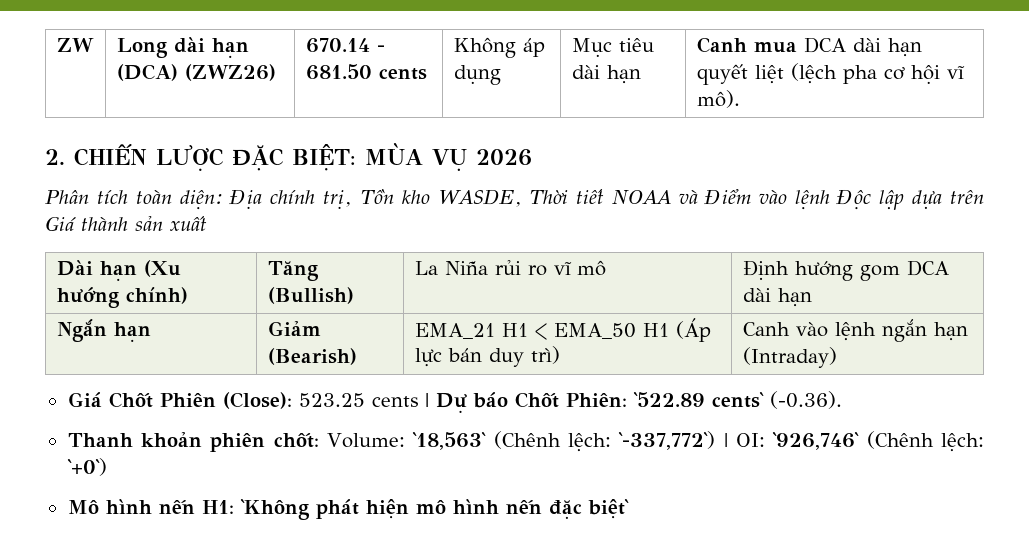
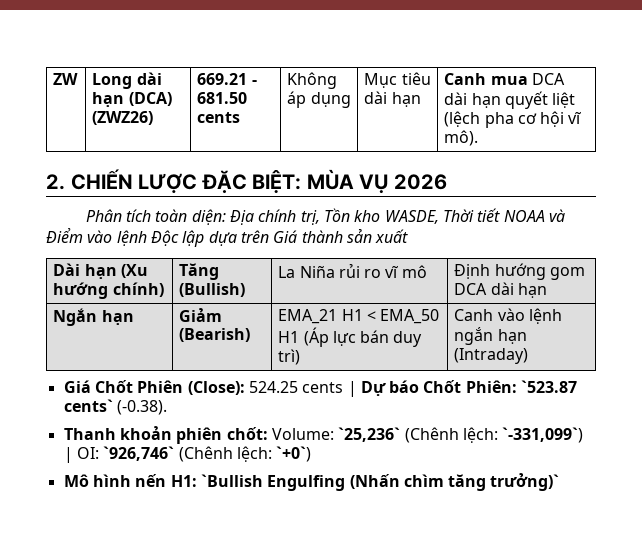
[305,38,370,53] 670.14 -> [197,73,248,85] 669.21
[298,393,365,407] 523.25 -> [248,381,298,393] 524.25
[632,391,842,409] `522.89 cents` (-0.36). -> [521,380,578,393] [63,399,167,415] `523.87 cents` (-0.38).
[412,431,716,452] `18,563` (Chênh lệch: `-337,772`) -> [338,427,584,443] `25,236` (Chênh lệch: `-331,099`)
[239,499,629,520] `Không phát hiện mô hình nến đặc biệt` -> [200,473,560,491] `Bullish Engulfing (Nhấn chìm tăng trưởng)`

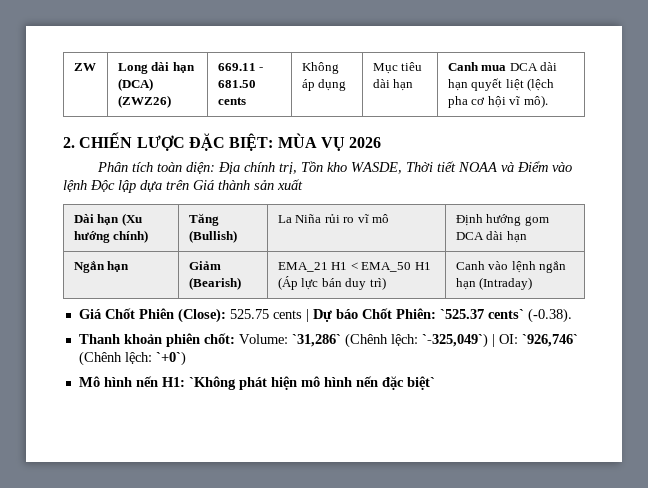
[197,73,248,85] 669.21 -> [217,63,256,71] 669.11
[248,381,298,393] 524.25 -> [229,309,269,319] 525.75
[521,380,578,393] `523.87 -> [439,309,484,319] `525.37
[338,427,584,443] `25,236` (Chênh lệch: `-331,099`) -> [291,333,488,348] `31,286` (Chênh lệch: `-325,049`)
[200,473,560,491] `Bullish Engulfing (Nhấn chìm tăng trưởng)` -> [188,376,435,390] `Không phát hiện mô hình nến đặc biệt`

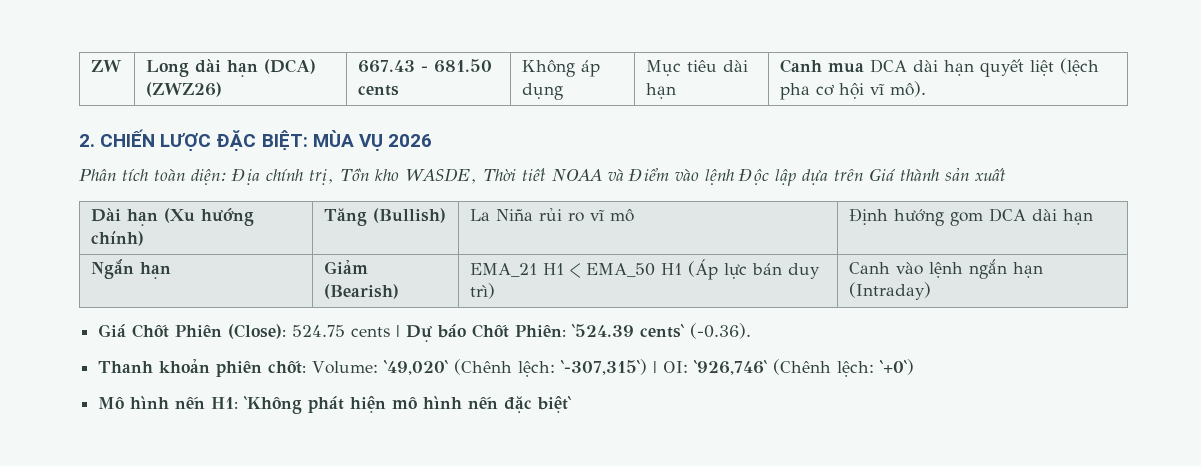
[217,63,256,71] 669.11 -> [358,60,416,73] 667.43
[229,309,269,319] 525.75 -> [292,325,346,337] 524.75
[439,308,572,323] `525.37 cents` (-0.38). -> [571,323,752,339] `524.39 cents` (-0.36).
[291,333,488,348] `31,286` (Chênh lệch: `-325,049`) -> [383,359,648,377] `49,020` (Chênh lệch: `-307,315`)

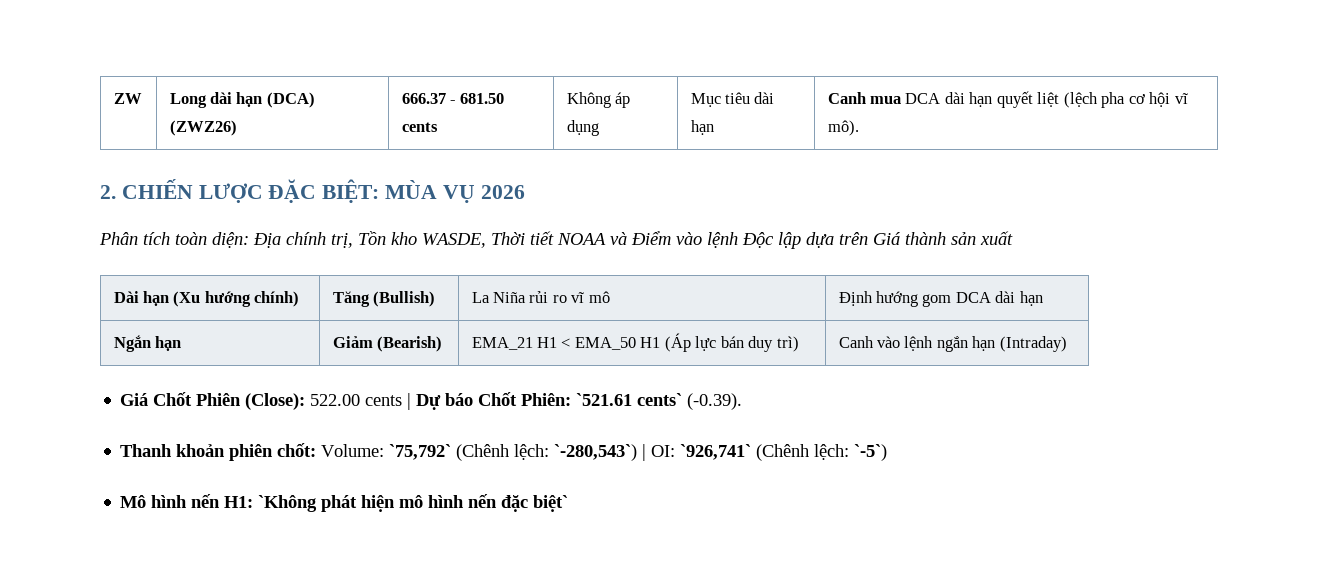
[358,60,416,73] 667.43 -> [401,93,446,104] 666.37
[292,325,346,337] 524.75 -> [310,394,361,406] 522.00
[571,323,752,339] `524.39 cents` (-0.36). -> [576,393,743,410] `521.61 cents` (-0.39).
[383,359,648,377] `49,020` (Chênh lệch: `-307,315`) -> [389,444,638,461] `75,792` (Chênh lệch: `-280,543`)
[693,359,915,377] `926,746` (Chênh lệch: `+0`) -> [680,444,888,461] `926,741` (Chênh lệch: `-5`)

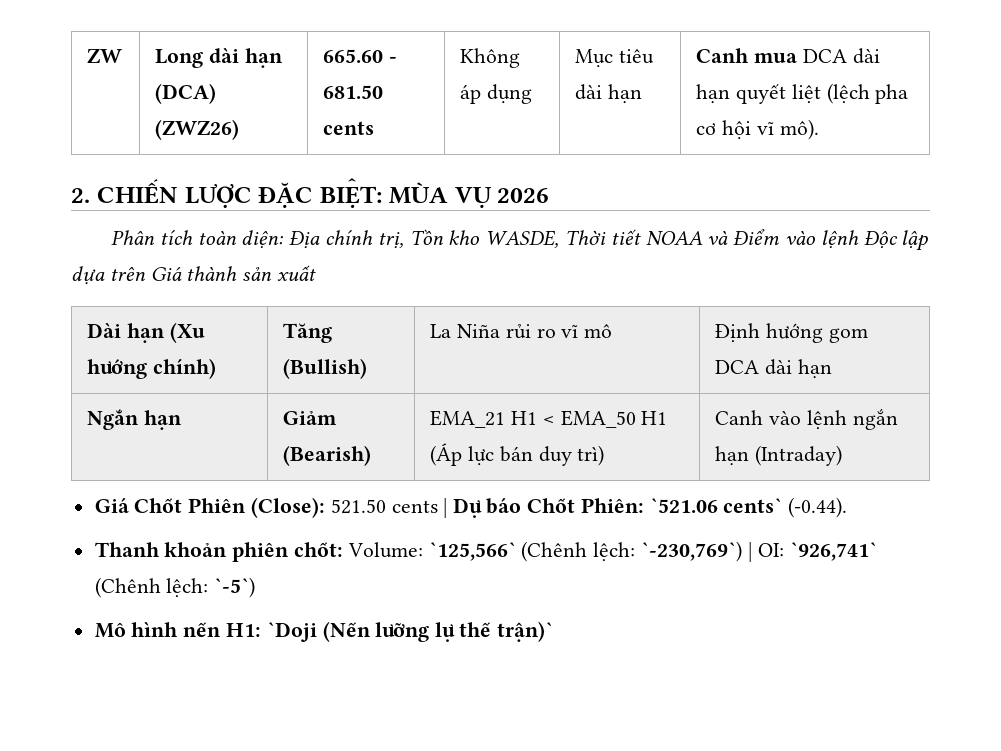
[401,93,446,104] 666.37 -> [323,49,384,63] 665.60
[310,394,361,406] 522.00 -> [330,499,386,514] 521.50
[576,393,743,410] `521.61 cents` (-0.39). -> [649,497,848,518] `521.06 cents` (-0.44).
[389,444,638,461] `75,792` (Chênh lệch: `-280,543`) -> [428,541,743,562] `125,566` (Chênh lệch: `-230,769`)
[258,494,569,512] `Không phát hiện mô hình nến đặc biệt` -> [266,621,553,642] `Doji (Nến lưỡng lự thế trận)`

